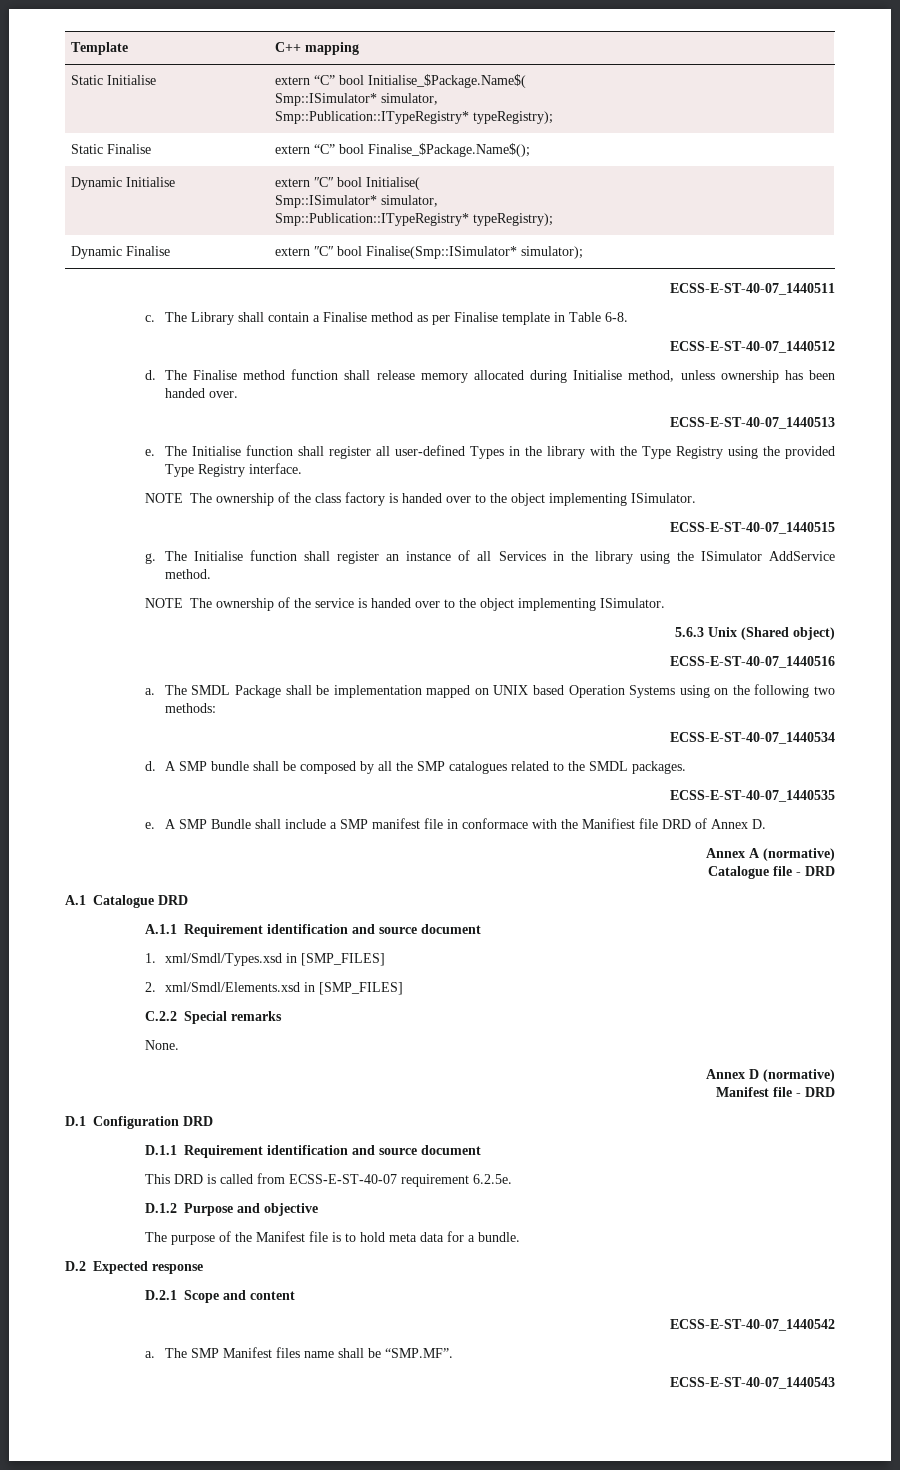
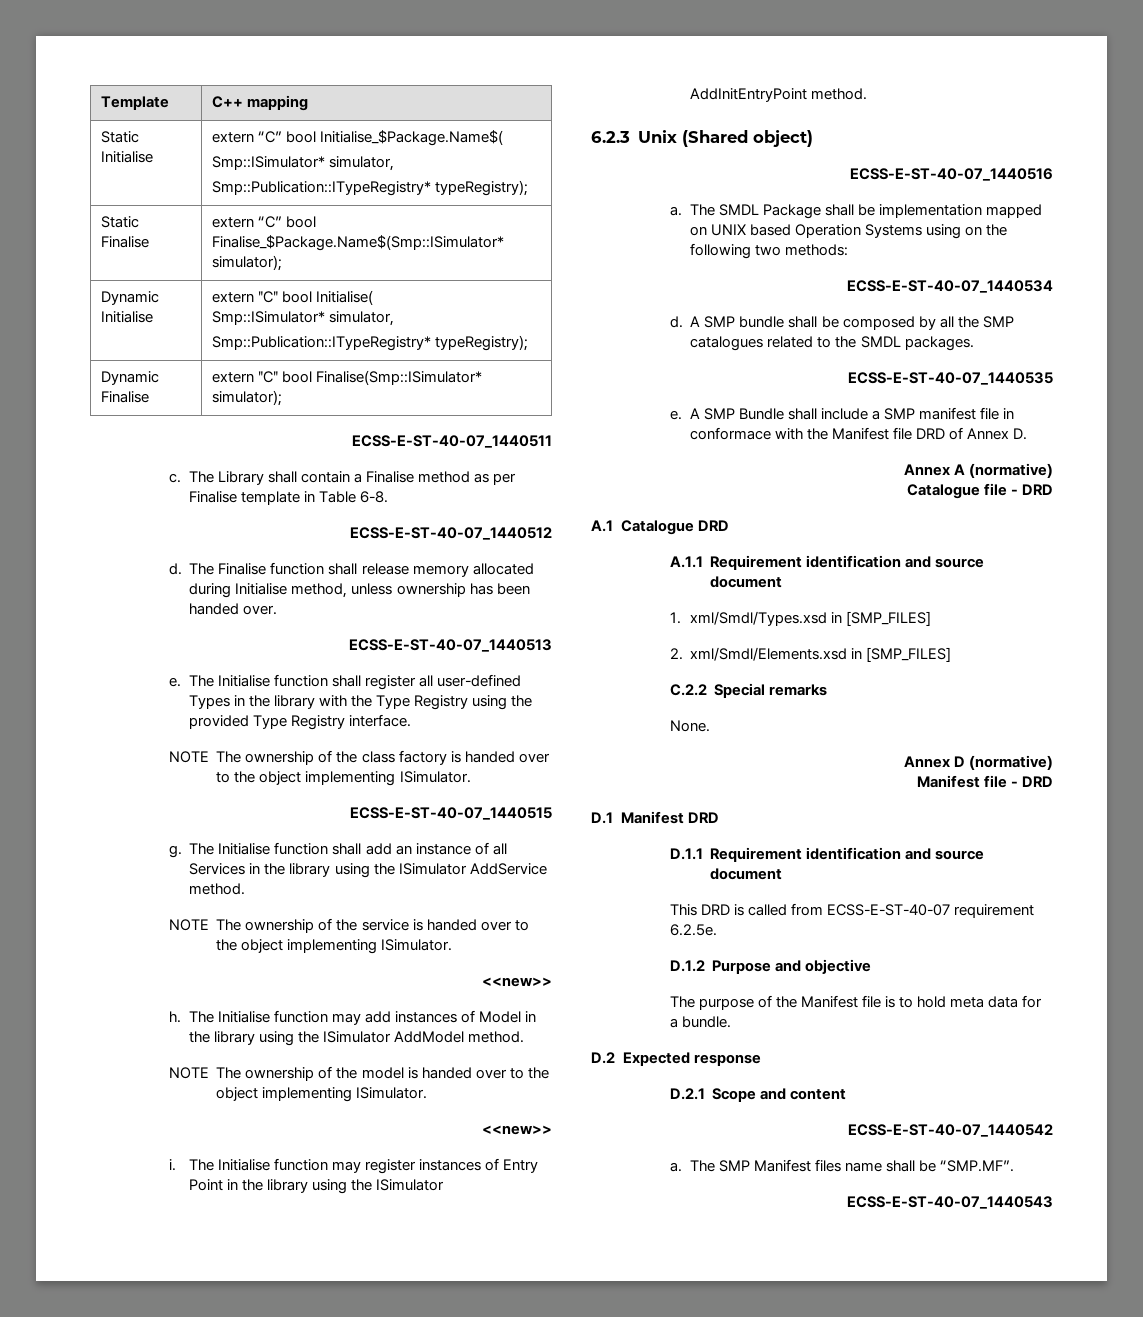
[368,143,531,157] Finalise_$Package.Name$(); -> [212,235,505,251] [212,255,283,271] Finalise_$Package.Name$(Smp::ISimulator* simulator);
[243,370,286,380] method -> (267, 569) none
[337,551,380,564] register -> [365,843,392,855] add
[675,627,704,637] 5.6.3 -> [482,977,552,987] [168,1010,536,1025] [188,1031,524,1046] [168,1066,549,1081] [216,1087,428,1102] [482,1125,552,1135] [168,1158,538,1174] [188,1179,444,1194] [689,88,867,102] [591,131,630,143] <<new>> // h. The Initialise function may add instances of Model in the library using the ISimulator AddModel method. // NOTE The ownership of the model is handed over to the object implementing ISimulator. // <<new>> // i. The Initialise function may register instances of Entry Point in the library using the ISimulator AddInitEntryPoint method. // 6.2.3
[581,818,635,829] Manifiest -> [831,427,889,440] Manifest
[93,1116,179,1129] Configuration -> [620,811,684,824] Manifest

